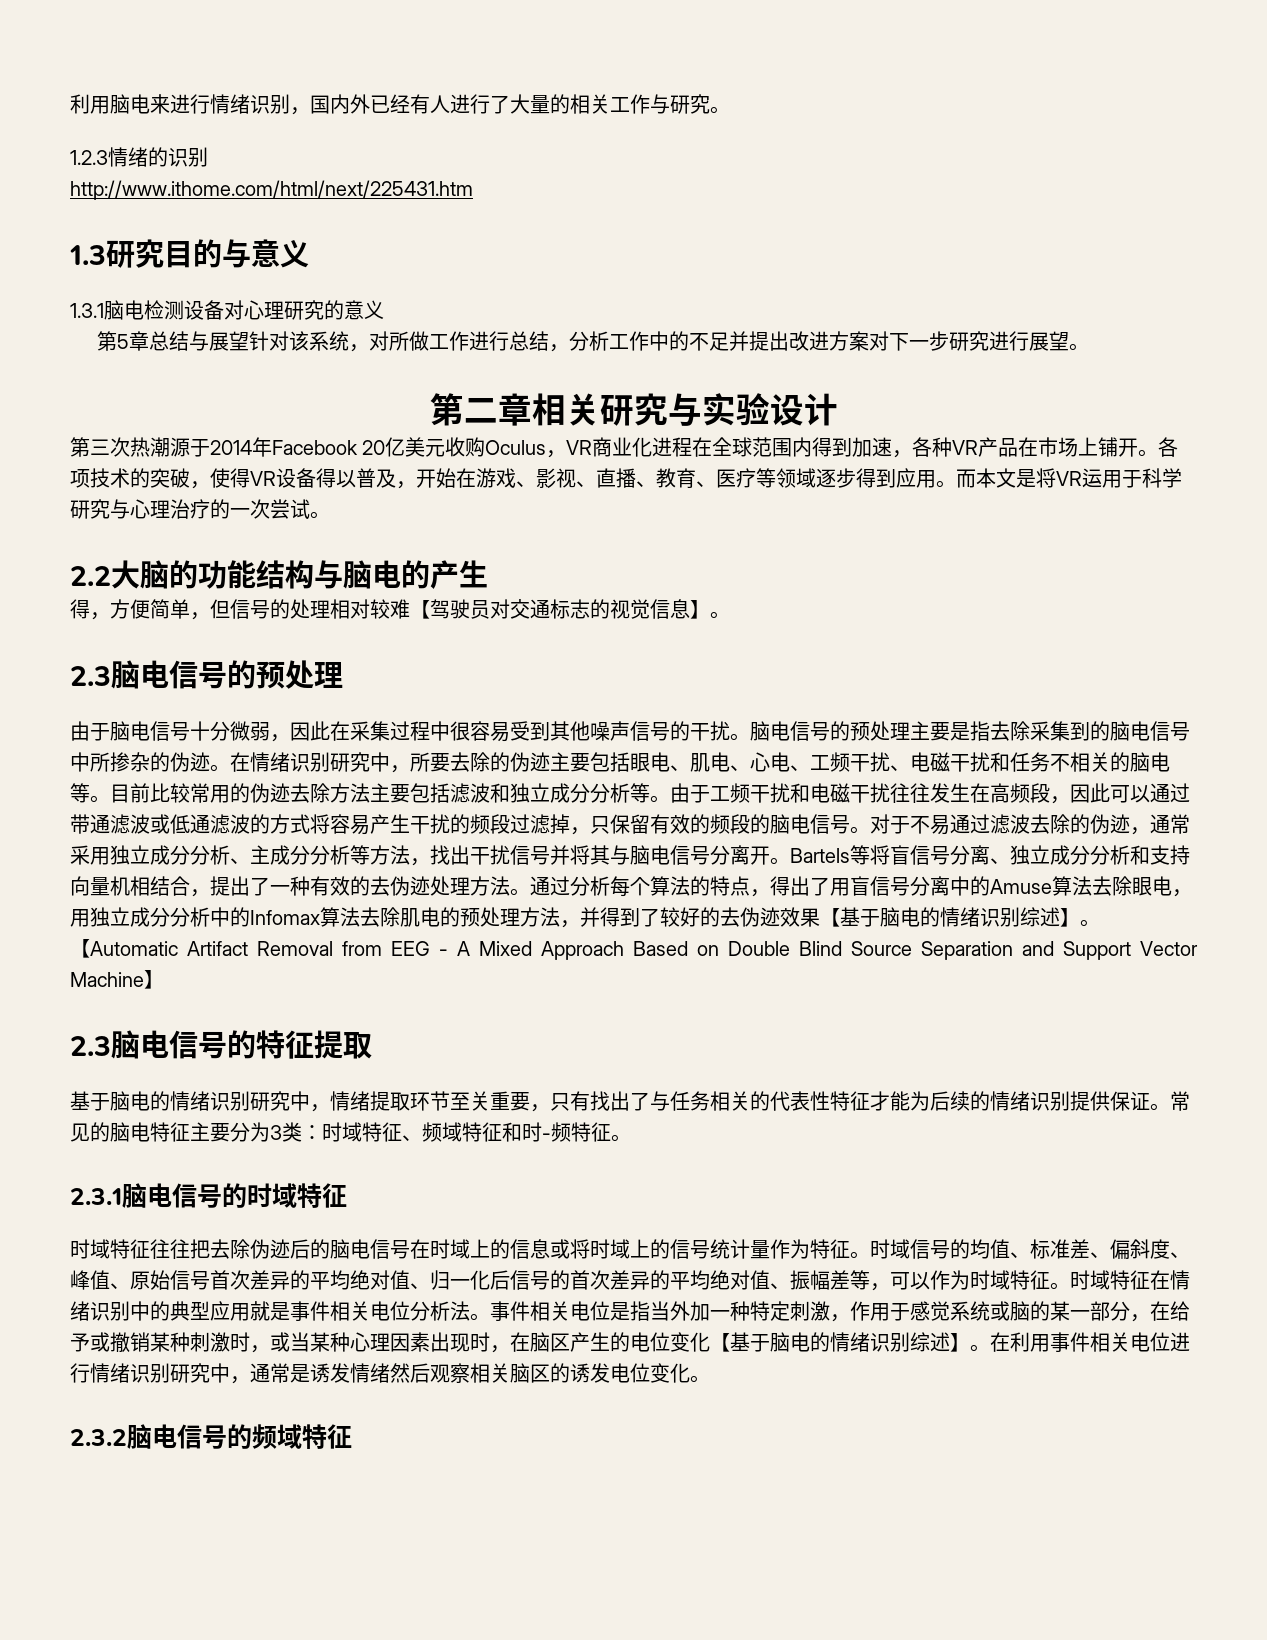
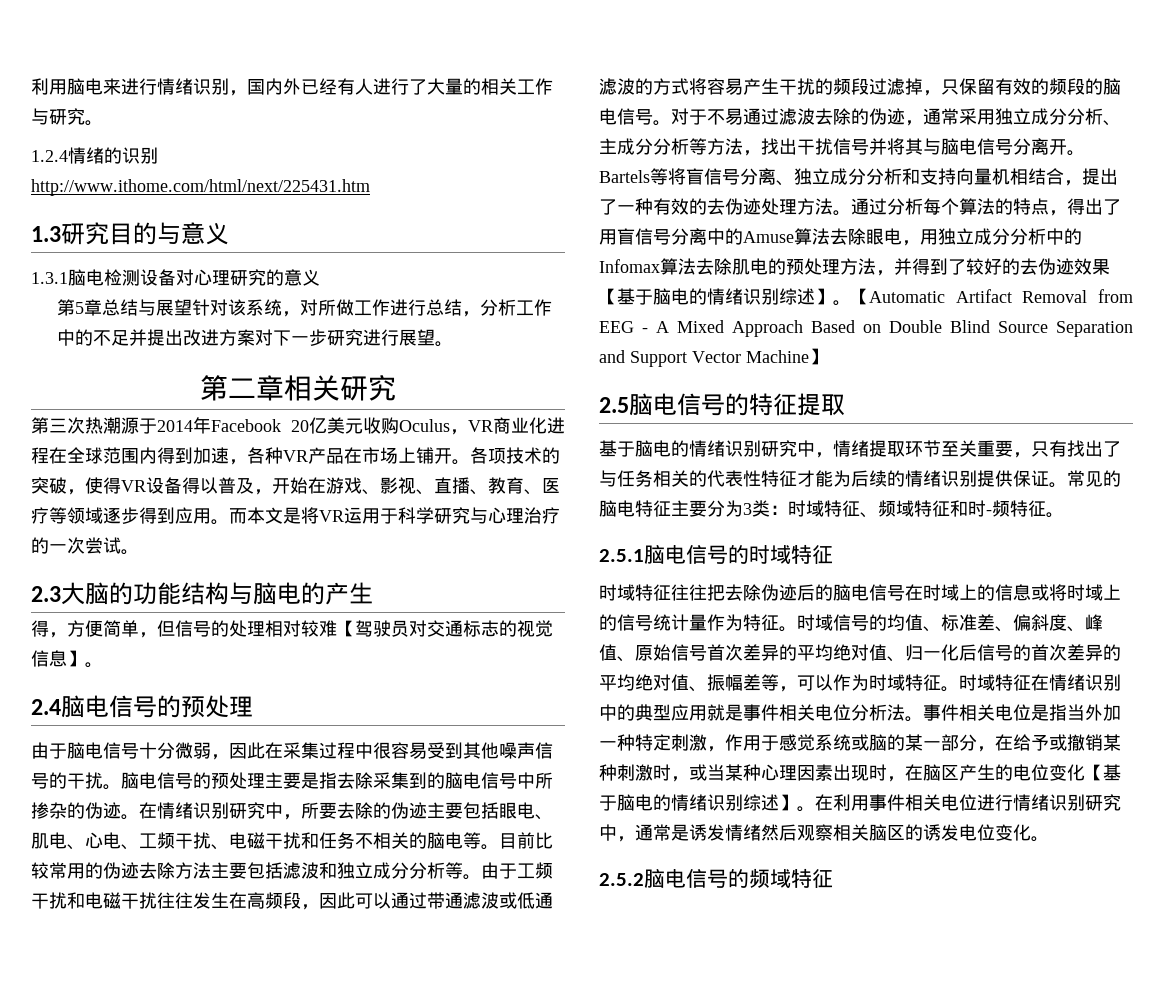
[70,150,108,165] 1.2.3 -> [31,150,68,162] 1.2.4
[667,393,838,426] 与实验设计 -> (396, 388) none
[70,566,111,586] 2.2 -> [31,586,61,602] 2.3
[70,666,111,686] 2.3 -> [31,699,61,715] 2.4
[70,1036,111,1056] 2.3 -> [599,397,629,413] 2.5
[70,1188,122,1205] 2.3.1 -> [599,549,644,562] 2.5.1
[70,1429,127,1446] 2.3.2 -> [599,873,644,886] 2.5.2

